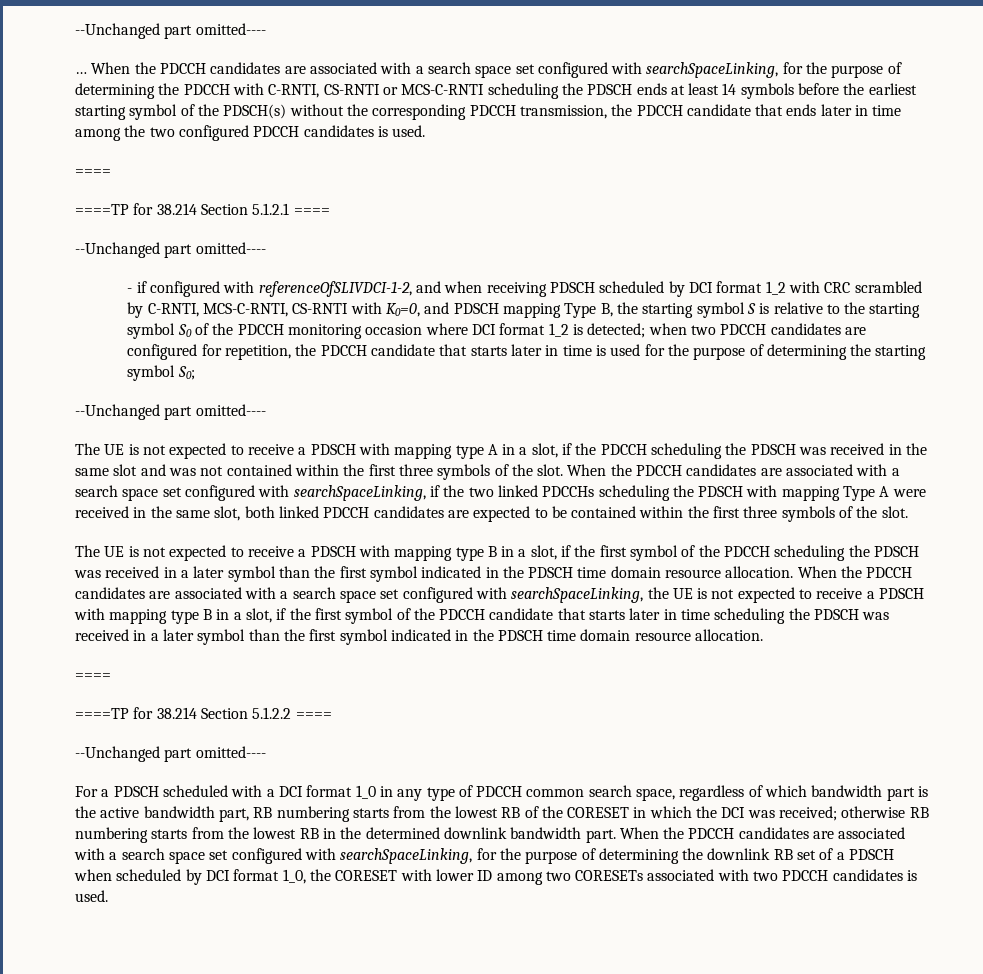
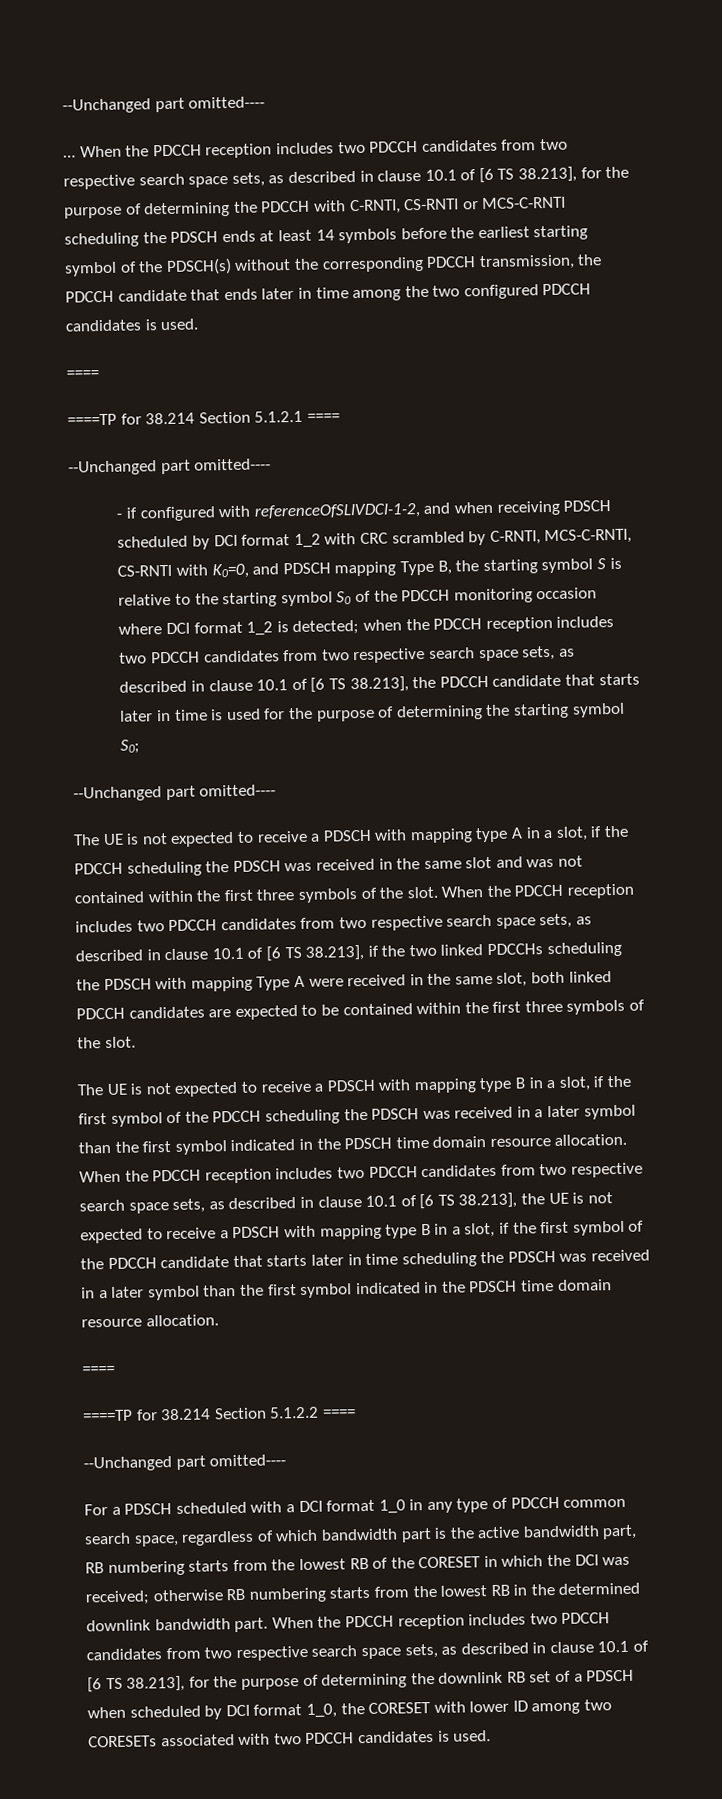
[210,62,779,78] candidates are associated with a search space set configured with searchSpaceLinking, -> [205,138,568,159] [63,166,578,190] reception includes two PDCCH candidates from two respective search space sets, as described in clause 10.1 of [6 TS 38.213],
[690,323,866,335] [127,344,292,360] two PDCCH candidates are configured for repetition, -> [405,615,615,633] [119,645,575,664] [119,676,409,693] the PDCCH reception includes two PDCCH candidates from two respective search space sets, as described in clause 10.1 of [6 TS 38.213],
[686,464,900,476] [75,485,426,501] candidates are associated with a search space set configured with searchSpaceLinking, -> [567,883,636,899] [75,913,592,933] [75,944,365,962] reception includes two PDCCH candidates from two respective search space sets, as described in clause 10.1 of [6 TS 38.213],
[75,587,644,603] candidates are associated with a search space set configured with searchSpaceLinking, -> [204,1162,643,1184] [79,1192,518,1214] reception includes two PDCCH candidates from two respective search space sets, as described in clause 10.1 of [6 TS 38.213],
[738,827,906,839] [74,848,473,864] candidates are associated with a search space set configured with searchSpaceLinking, -> [397,1612,611,1630] [86,1640,650,1662] [87,1675,186,1693] reception includes two PDCCH candidates from two respective search space sets, as described in clause 10.1 of [6 TS 38.213],

